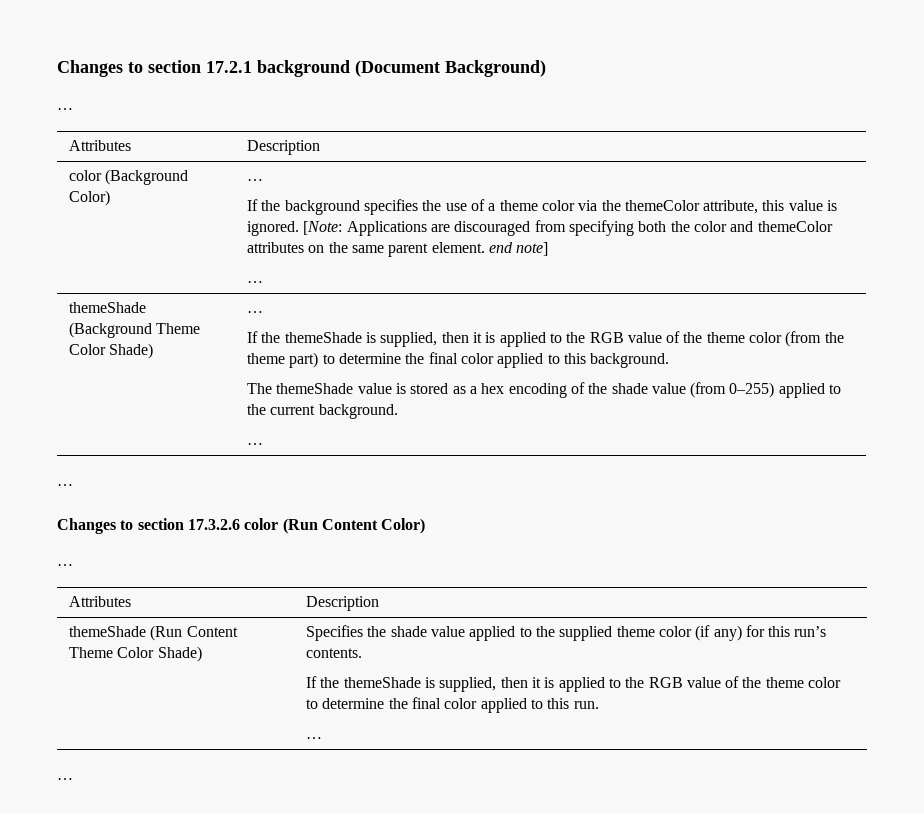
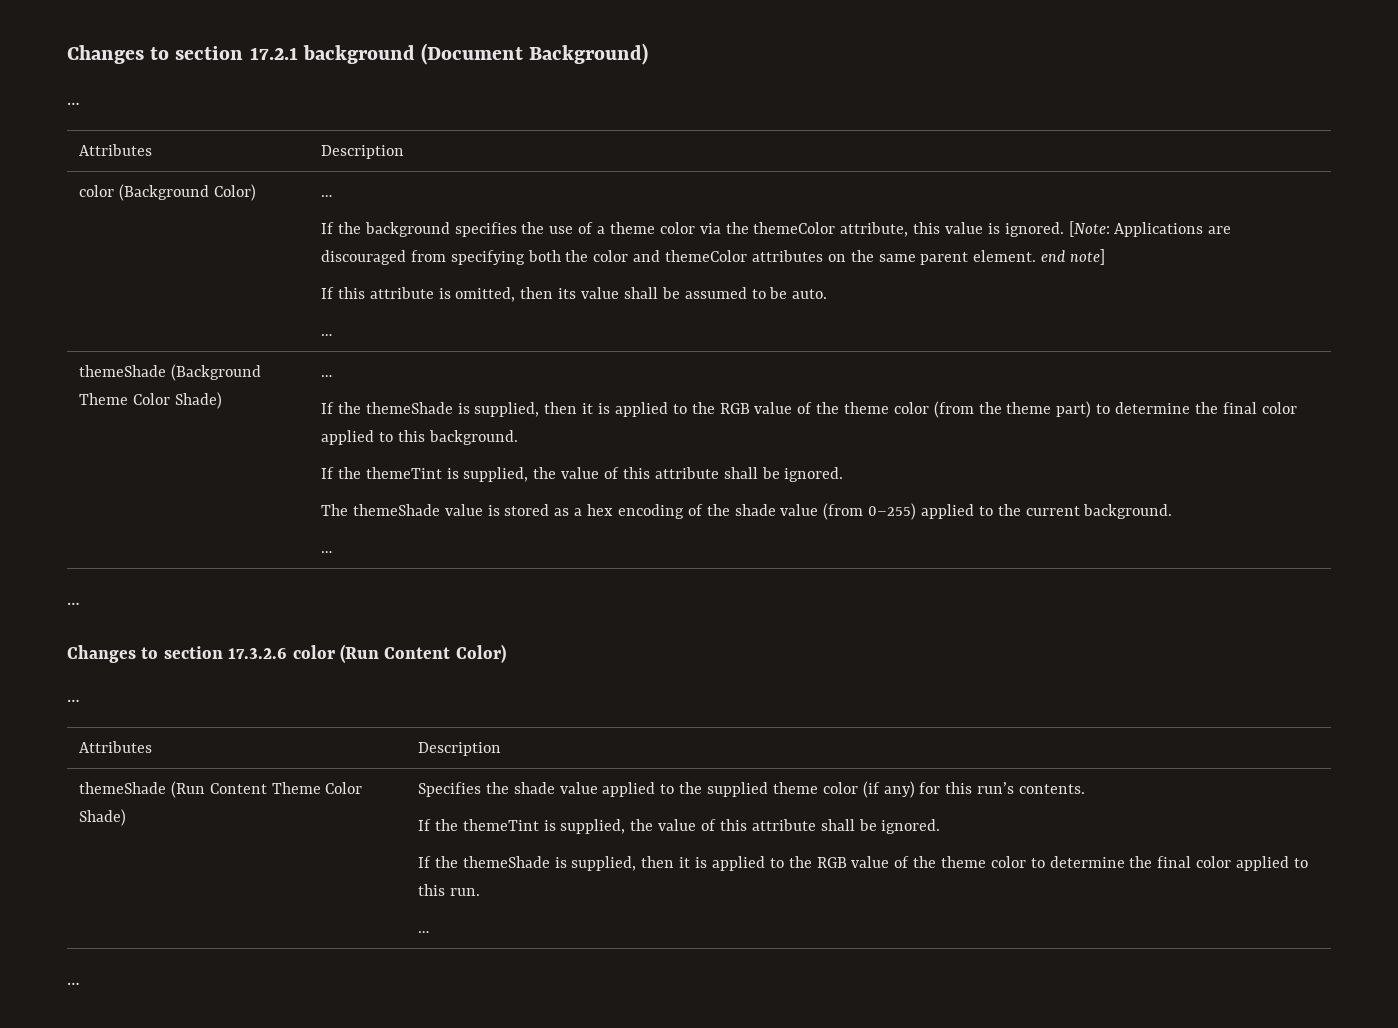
(549, 249) none -> [321,287,828,302] // If this attribute is omitted, then its value shall be assumed to be auto.
(670, 360) none -> [321,467,844,482] // If the themeTint is supplied, the value of this attribute shall be ignored.
(363, 653) none -> [418,819,941,834] // If the themeTint is supplied, the value of this attribute shall be ignored.

